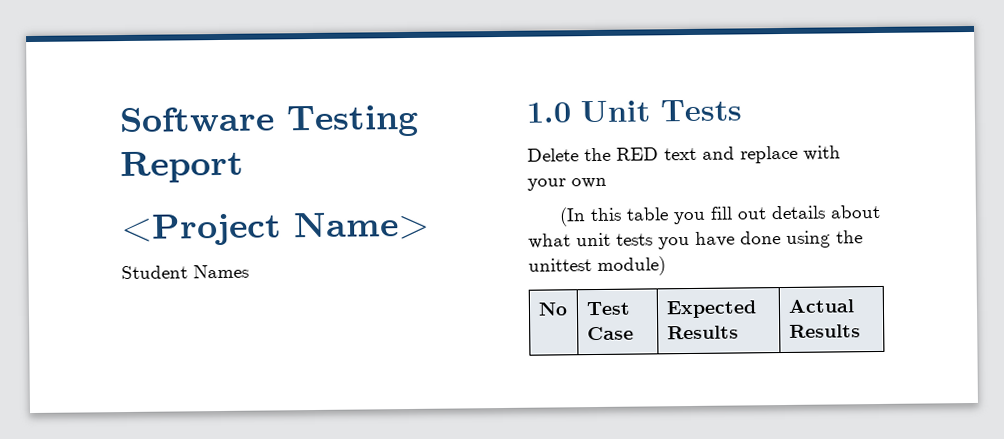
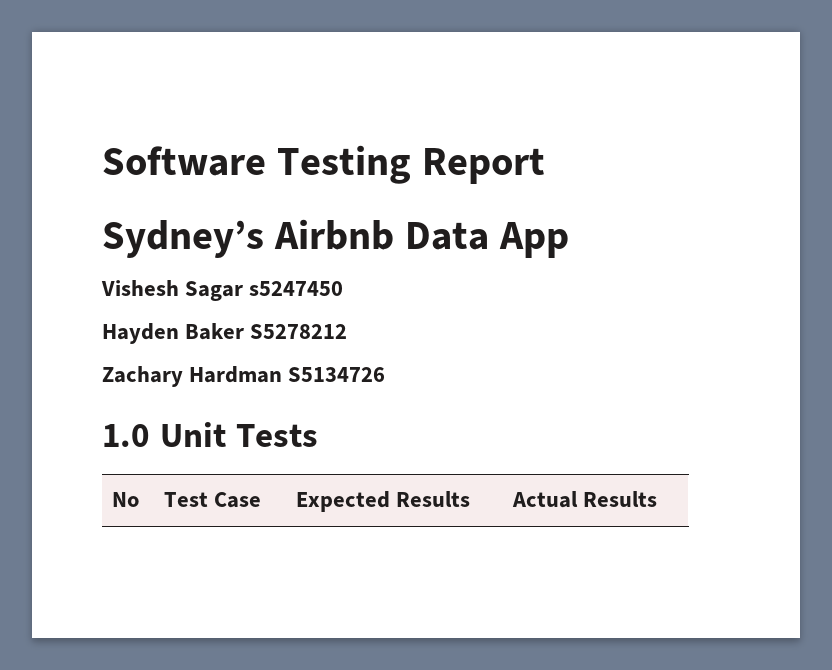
[120,211,430,247] [121,264,249,280] [526,99,742,123] [527,145,841,164] [527,177,607,191] [558,204,881,227] [528,230,863,250] [528,256,666,276] <Project Name> // Student Names // 1.0 Unit Tests // Delete the RED text and replace with your own // (In this table you fill out details about what unit tests you have done using the unittest module) -> [102,219,569,258] [101,280,344,301] [102,323,348,344] [102,366,386,387] [102,422,318,447] Sydney’s Airbnb Data App // Vishesh Sagar s5247450 // Hayden Baker S5278212 // Zachary Hardman S5134726 // 1.0 Unit Tests

